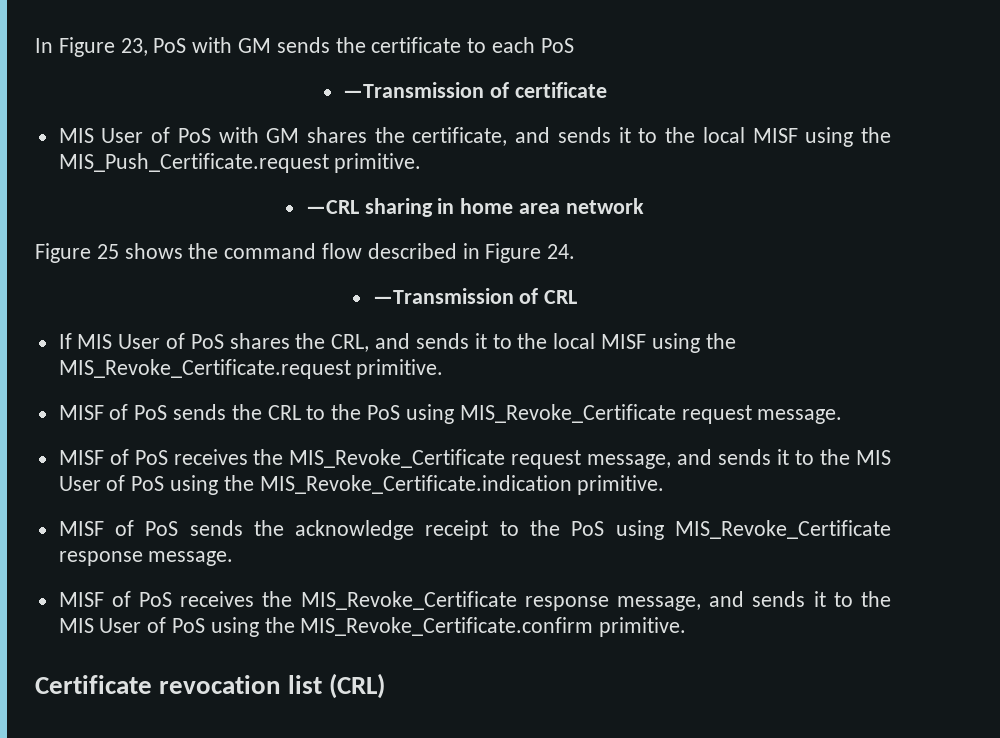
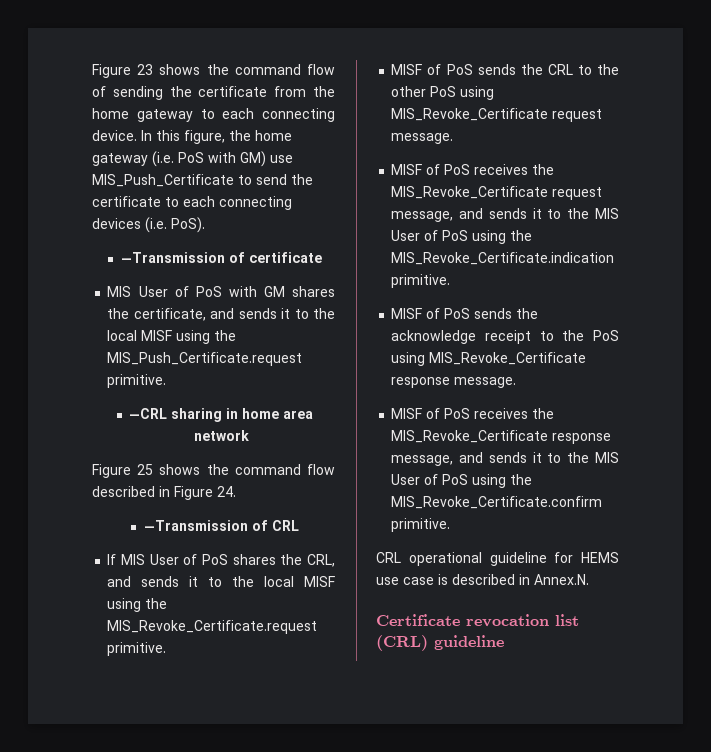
[35,37,574,57] In Figure 23, PoS with GM sends the certificate to each PoS -> [92,64,335,78] [92,86,335,100] [92,108,335,122] [92,130,292,144] [92,151,293,167] [92,174,313,187] [92,196,292,210] [92,217,205,233] Figure 23 shows the command flow of sending the certificate from the home gateway to each connecting device. In this figure, the home gateway (i.e. PoS with GM) use MIS_Push_Certificate to send the certificate to each connecting devices (i.e. PoS).
(362, 412) none -> [391,86,427,97] other
(687, 627) none -> [376,552,619,566] [376,574,589,585] // CRL operational guideline for HEMS use case is described in Annex.N.
(385, 686) none -> [434,635,504,650] guideline

